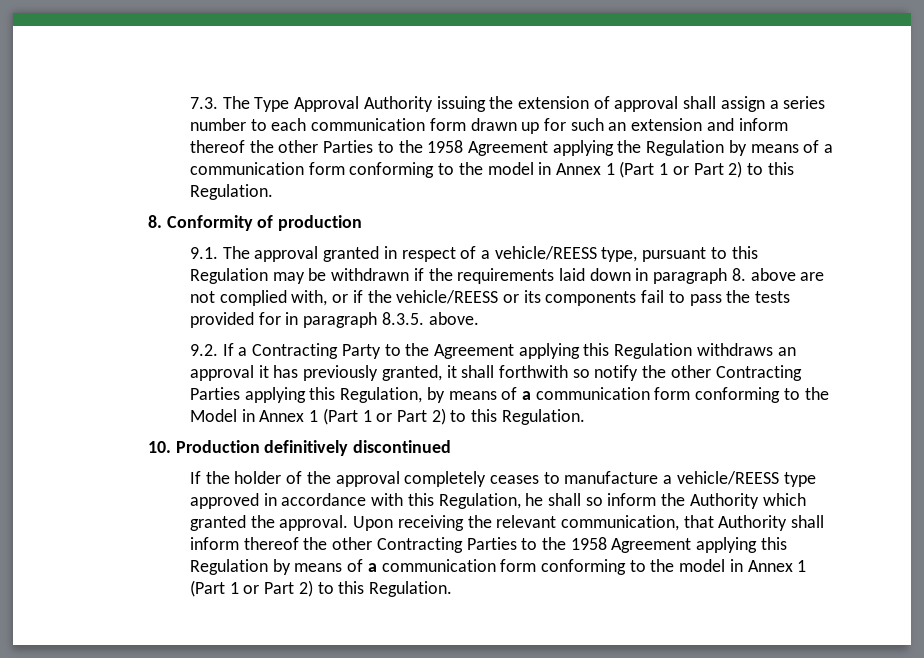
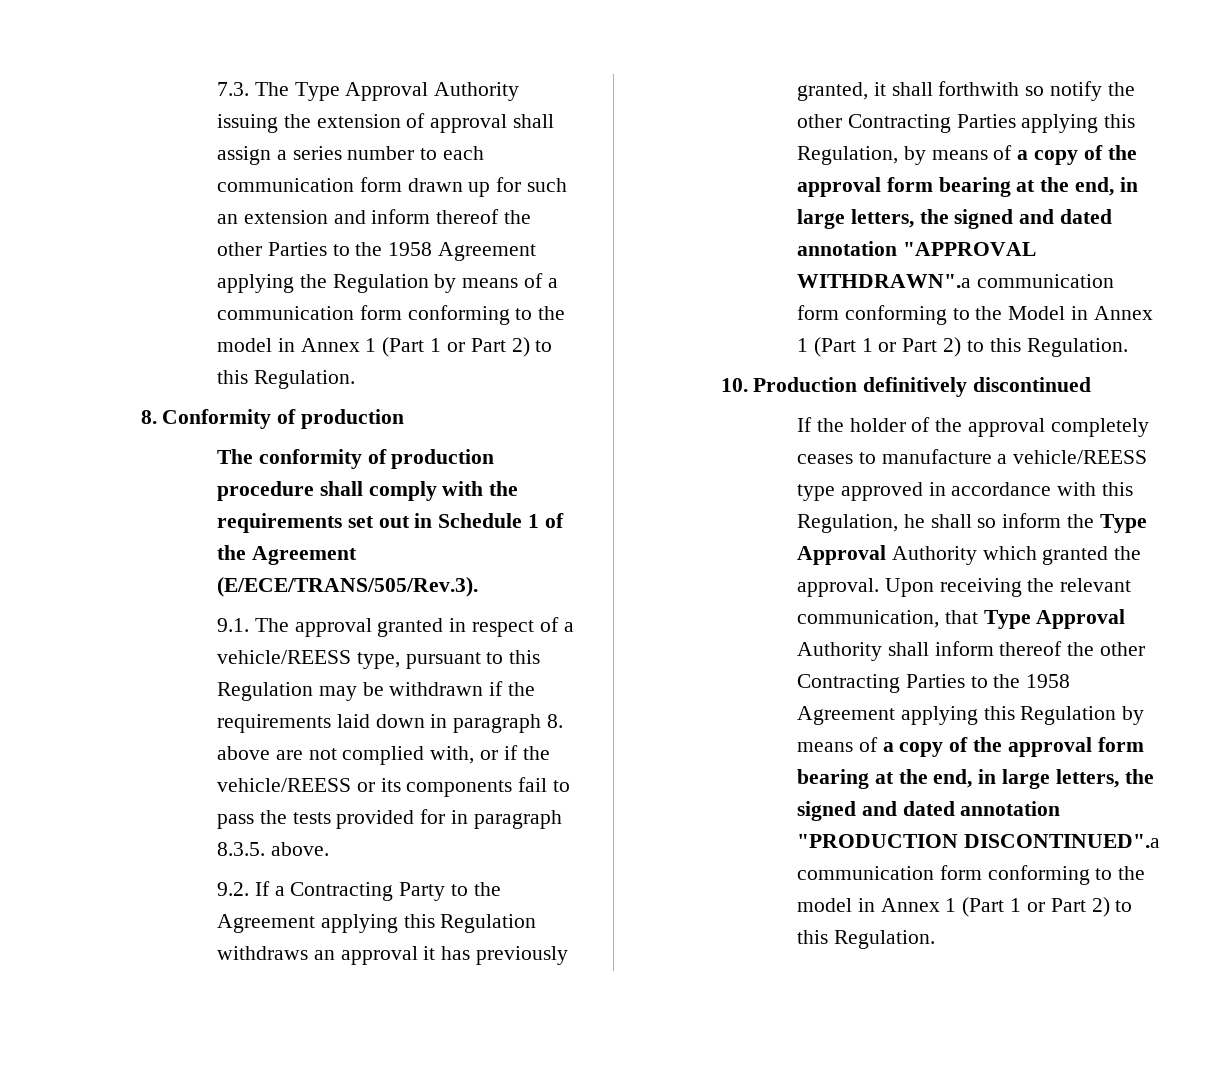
(363, 223) none -> [217,449,495,469] [217,481,519,501] [217,513,564,533] [217,545,357,565] [217,577,479,597] // The conformity of production procedure shall comply with the requirements set out in Schedule 1 of the Agreement (E/ECE/TRANS/505/Rev.3).
(532, 395) none -> [1034,145,1137,165] [797,177,1138,197] [797,209,1113,229] [797,241,1036,256] [797,274,972,288] copy of the approval form bearing at the end, in large letters, the signed and dated annotation "APPROVAL WITHDRAWN".a
(686, 499) none -> [1099,514,1147,533] [797,545,887,565] Type Approval
(714, 521) none -> [983,609,1126,629] Type Approval
(377, 567) none -> [899,737,1144,757] [797,769,1154,789] [797,801,1061,821] [797,834,1160,848] copy of the approval form bearing at the end, in large letters, the signed and dated annotation "PRODUCTION DISCONTINUED".a

